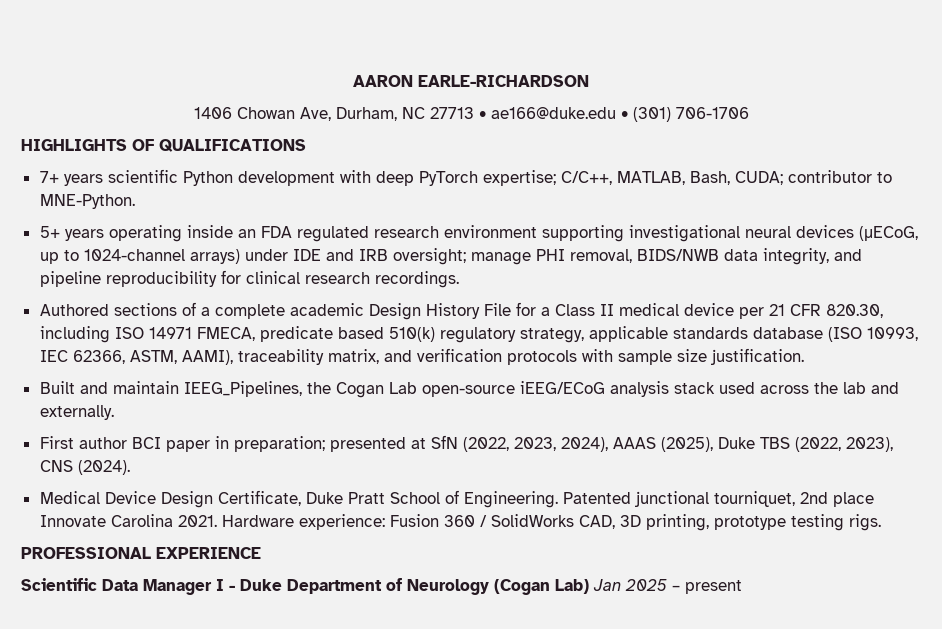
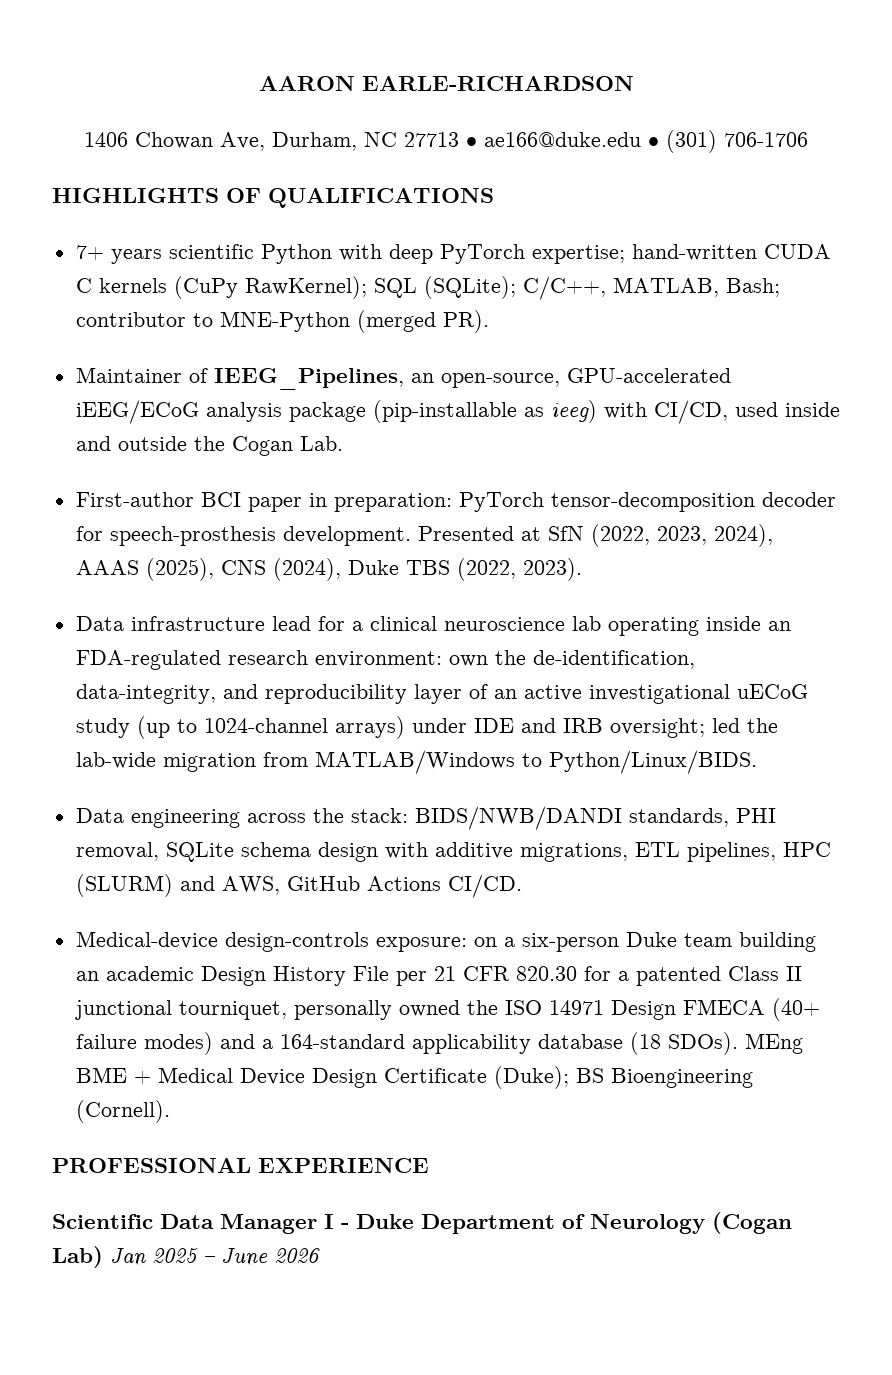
[237,171,335,186] development -> (332, 254) none
[560,170,892,185] [39,194,135,209] [39,225,918,242] [39,252,59,264] C/C++, MATLAB, Bash, CUDA; contributor to MNE-Python. // 5+ years operating inside an FDA regulated research environment supporting investigational neural devices (μECoG, up -> [631,244,831,261] [75,276,780,300] [75,310,489,333] [75,367,731,390] [75,400,840,424] [75,436,343,456] [75,492,836,512] [75,524,773,547] [75,558,582,581] [75,616,791,636] [75,650,695,670] [75,684,808,704] [75,716,170,739] hand-written CUDA C kernels (CuPy RawKernel); SQL (SQLite); C/C++, MATLAB, Bash; contributor to MNE-Python (merged PR). // Maintainer of IEEG_Pipelines, an open-source, GPU-accelerated iEEG/ECoG analysis package (pip-installable as ieeg) with CI/CD, used inside and outside the Cogan Lab. // First-author BCI paper in preparation: PyTorch tensor-decomposition decoder for speech-prosthesis development. Presented at SfN (2022, 2023, 2024), AAAS (2025), CNS (2024), Duke TBS (2022, 2023). // Data infrastructure lead for a clinical neuroscience lab operating inside an FDA-regulated research environment: own the de-identification, data-integrity, and reproducibility layer of an active investigational uECoG study (up
[470,248,862,265] [39,270,459,288] [39,302,883,320] [39,326,918,343] [39,348,804,365] [39,381,899,398] [39,405,114,420] [39,435,893,452] [39,460,130,475] [39,490,874,508] [39,514,881,531] manage PHI removal, BIDS/NWB data integrity, and pipeline reproducibility for clinical research recordings. // Authored sections of a complete academic Design History File for a Class II medical device per 21 CFR 820.30, including ISO 14971 FMECA, predicate based 510(k) regulatory strategy, applicable standards database (ISO 10993, IEC 62366, ASTM, AAMI), traceability matrix, and verification protocols with sample size justification. // Built and maintain IEEG_Pipelines, the Cogan Lab open-source iEEG/ECoG analysis stack used across the lab and externally. // First author BCI paper in preparation; presented at SfN (2022, 2023, 2024), AAAS (2025), Duke TBS (2022, 2023), CNS (2024). // Medical Device Design Certificate, Duke Pratt School of Engineering. Patented junctional tourniquet, 2nd place Innovate Carolina 2021. Hardware experience: Fusion 360 / SolidWorks CAD, 3D printing, prototype testing rigs. -> [711,718,778,733] [75,750,757,774] [75,806,776,830] [75,842,831,862] [75,874,522,898] [75,931,816,952] [75,966,802,986] [74,998,820,1021] [75,1032,803,1055] [75,1066,753,1089] [75,1100,170,1123] led the lab-wide migration from MATLAB/Windows to Python/Linux/BIDS. // Data engineering across the stack: BIDS/NWB/DANDI standards, PHI removal, SQLite schema design with additive migrations, ETL pipelines, HPC (SLURM) and AWS, GitHub Actions CI/CD. // Medical-device design-controls exposure: on a six-person Duke team building an academic Design History File per 21 CFR 820.30 for a patented Class II junctional tourniquet, personally owned the ISO 14971 Design FMECA (40+ failure modes) and a 164-standard applicability database (18 SDOs). MEng BME + Medical Device Design Certificate (Duke); BS Bioengineering (Cornell).
[685,580,742,594] present -> [221,1248,320,1266] June 2026

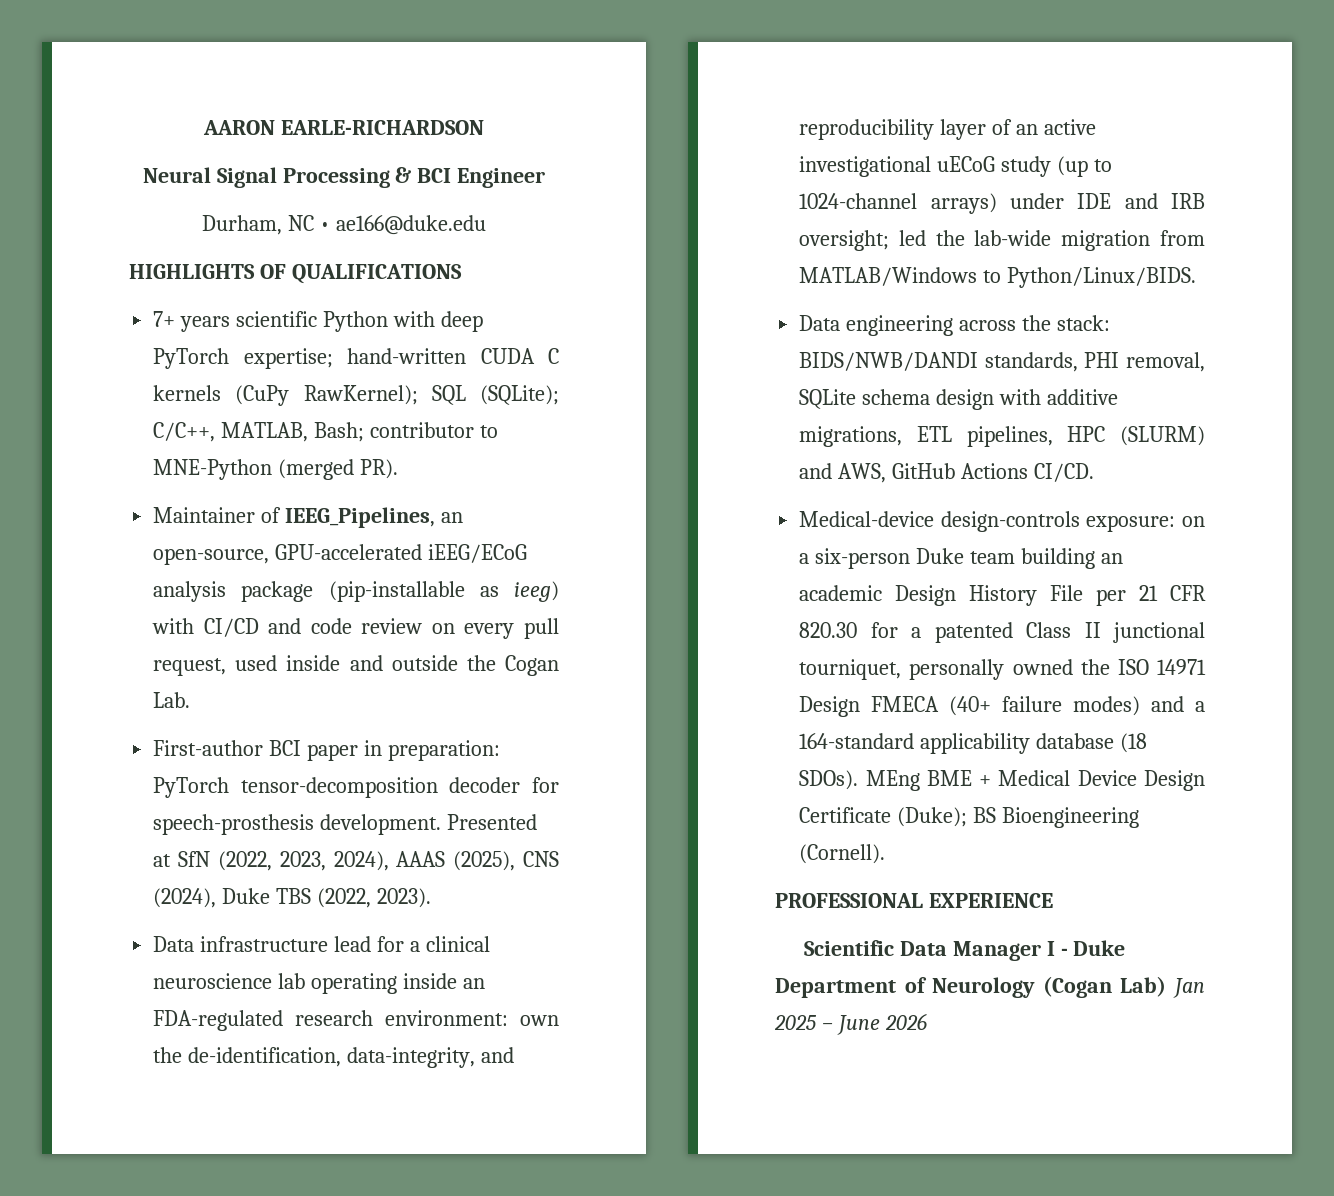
[84,132,265,151] 1406 Chowan Ave, -> [142,167,546,188] Neural Signal Processing & BCI Engineer //
[404,132,459,147] 27713 -> (315, 223) none
[648,130,808,153] • (301) 706-1706 -> (486, 225) none
[653,400,728,424] CI/CD, -> [203,618,559,639] [153,658,227,676] CI/CD and code review on every pull request,

